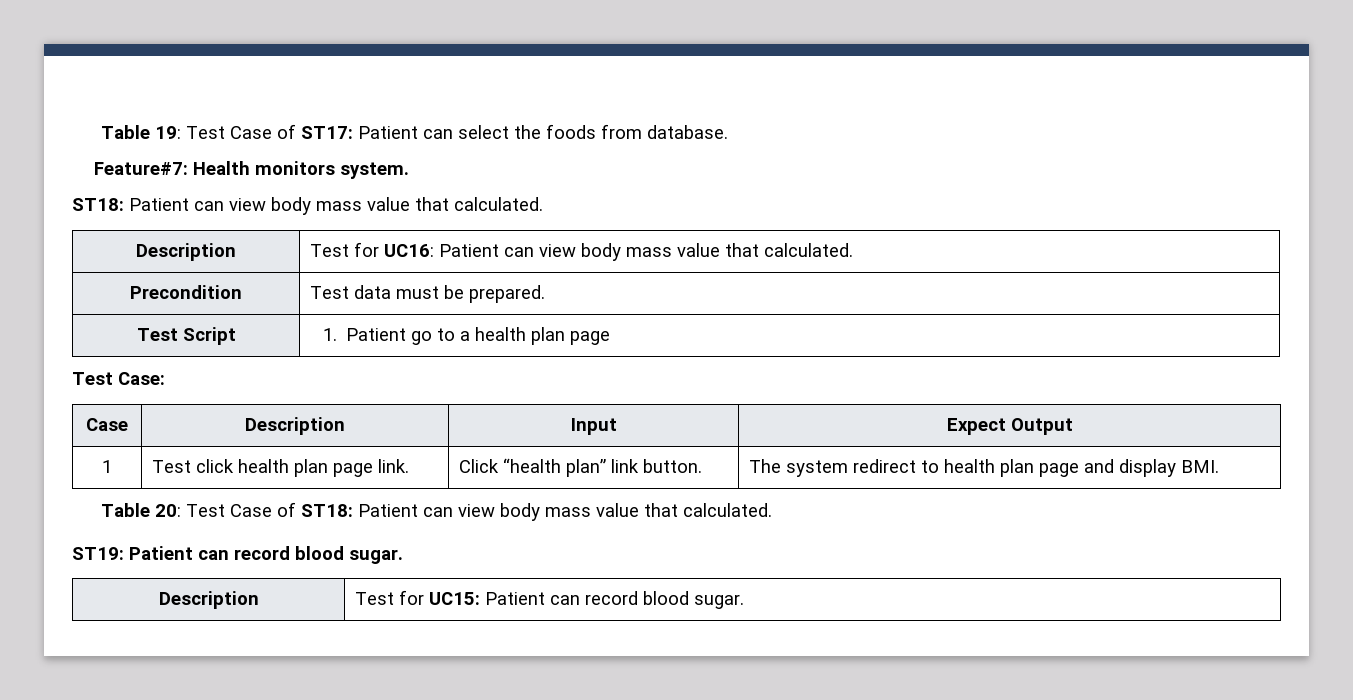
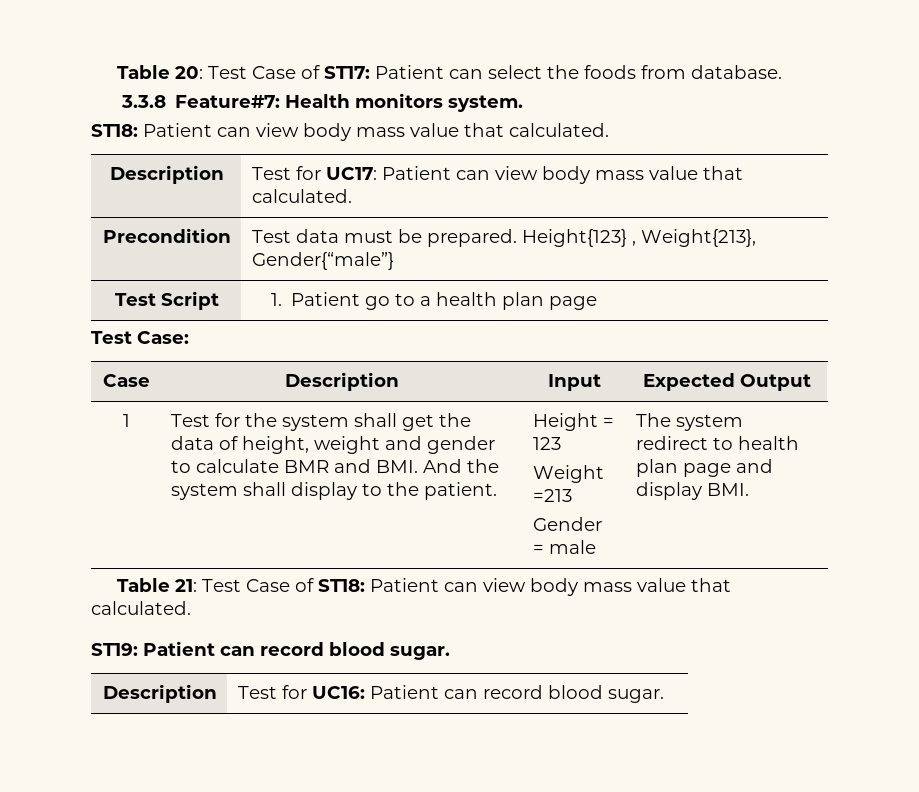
[101,125,182,139] Table 19: -> [116,65,203,79] Table 20:
(729, 132) none -> [121,95,167,108] 3.3.8
[383,244,434,257] UC16: -> [325,167,377,180] UC17:
(545, 294) none -> [521,229,756,247] [251,252,394,270] Height{123} , Weight{213}, Gender{“male”}
[946,418,1006,435] Expect -> [642,373,735,391] Expected
[195,459,409,477] [458,458,702,477] click health plan page link. | Click “health plan” link button. -> [214,413,471,431] [170,436,495,454] [170,459,499,473] [170,482,497,500] [532,413,614,431] [532,437,561,450] [532,465,604,483] [532,489,572,502] [532,517,602,531] [532,540,596,554] for the system shall get the data of height, weight and gender to calculate BMR and BMI. And the system shall display to the patient. | Height = 123 // Weight =213 // Gender = male
[155,504,182,517] 20: -> [174,579,197,592] 21:
[428,592,480,605] UC15: -> [311,686,365,699] UC16:

